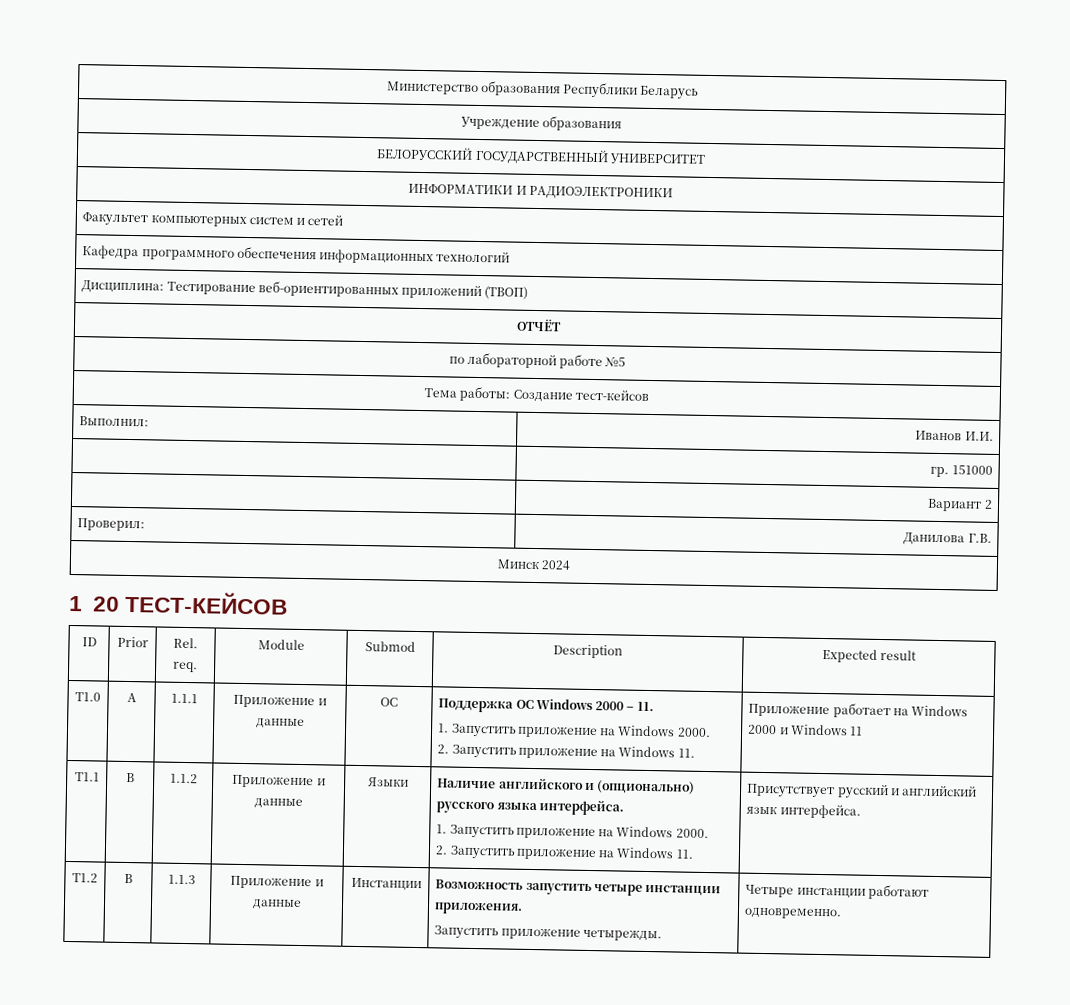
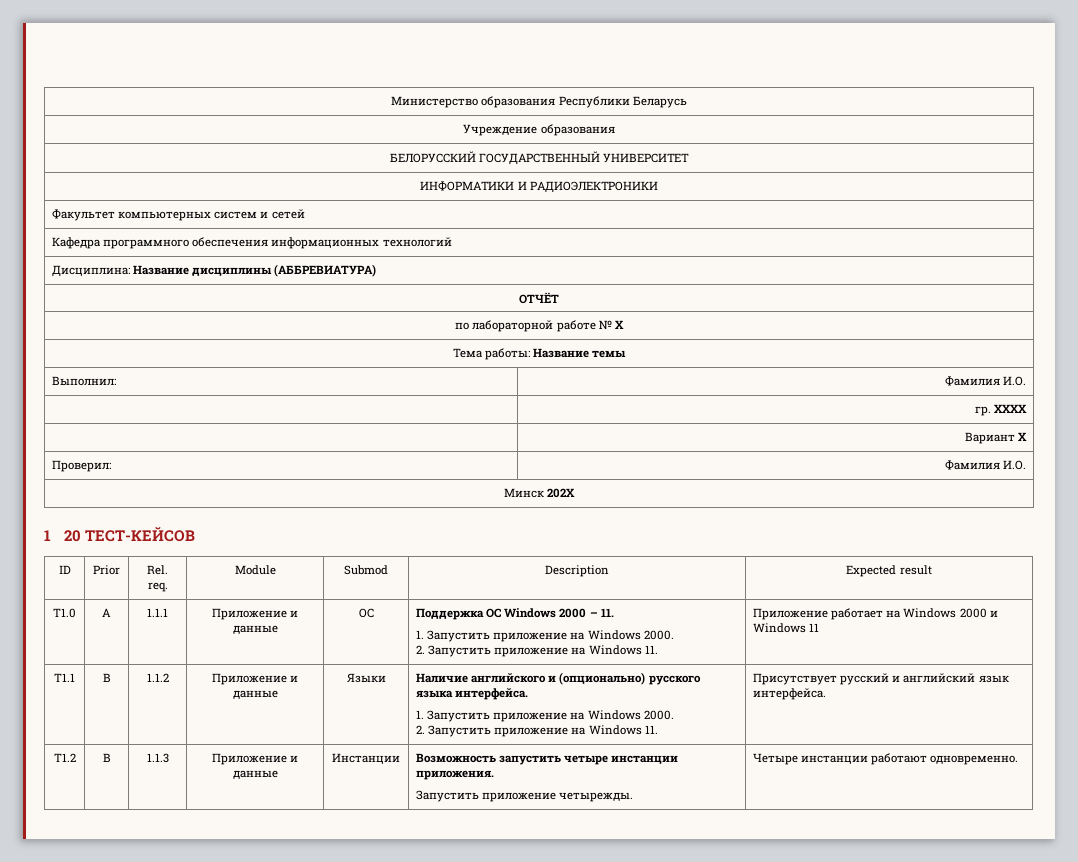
[166,281,529,300] Тестирование веб-ориентированных приложений (ТВОП) -> [133,264,377,277] Название дисциплины (АББРЕВИАТУРА)
[605,357,627,368] №5 -> [598,320,624,329] № X
[512,389,649,402] Создание тест-кейсов -> [533,348,627,358] Название темы
[915,430,994,441] Иванов И.И. -> [944,376,1026,386] Фамилия И.О.
[951,465,993,475] 151000 -> [993,404,1027,413] XXXX
[983,499,993,509] 2 -> [1017,432,1027,441] X
[903,532,992,546] Данилова Г.В. -> [944,460,1026,470] Фамилия И.О.
[541,560,572,571] 2024 -> [547,488,576,498] 202X

